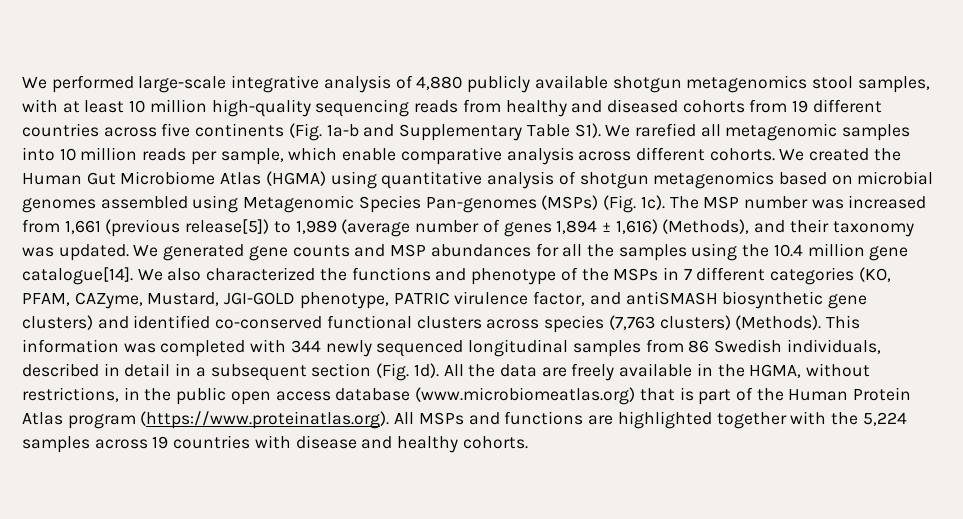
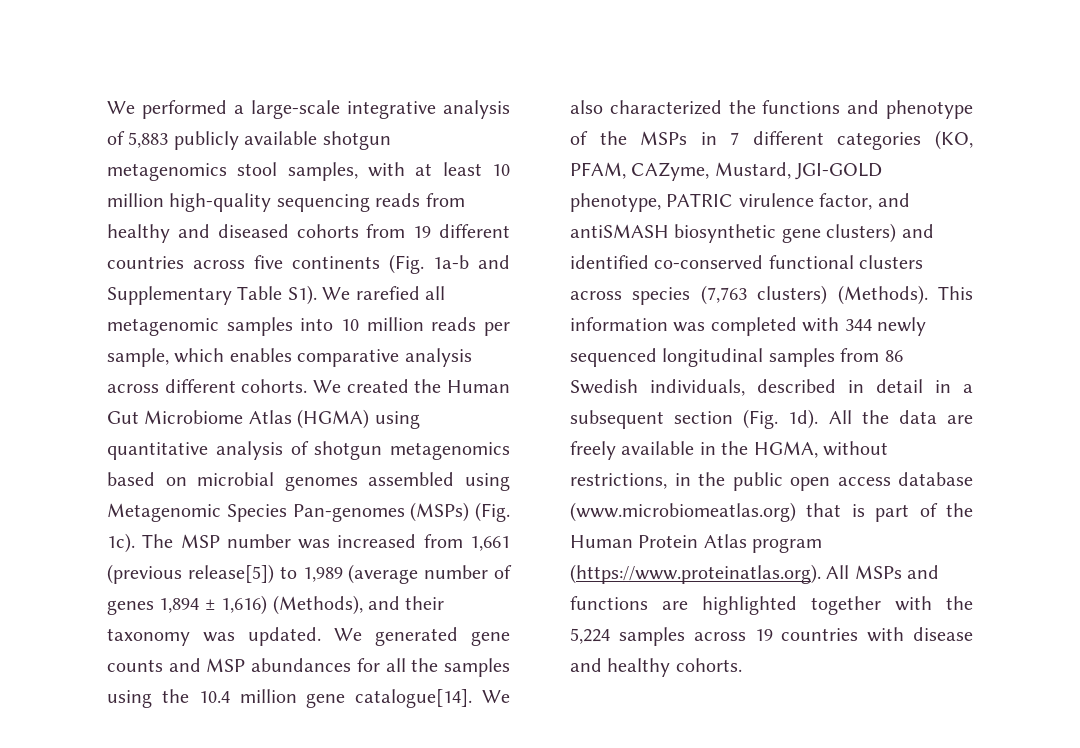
(134, 84) none -> [234,105,244,114] a
[416,76,463,90] 4,880 -> [128,132,169,148] 5,883
[342,148,397,161] enable -> [229,348,292,362] enables

